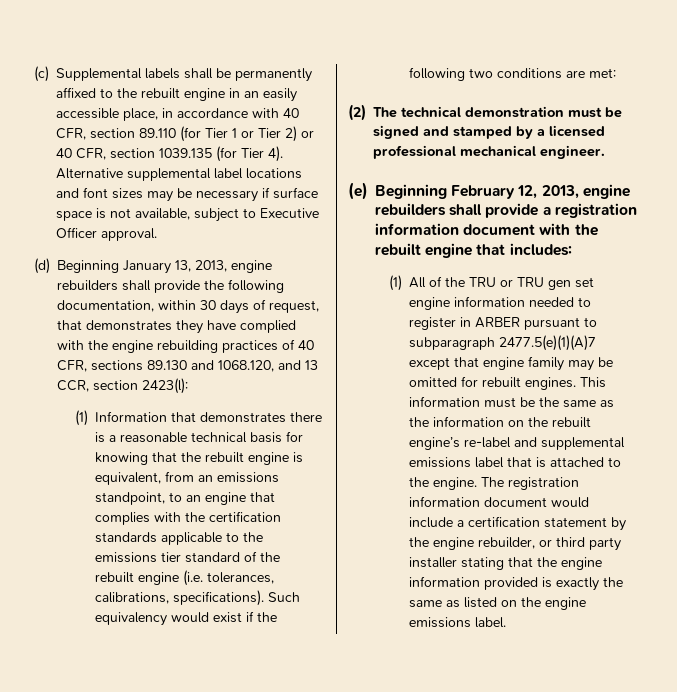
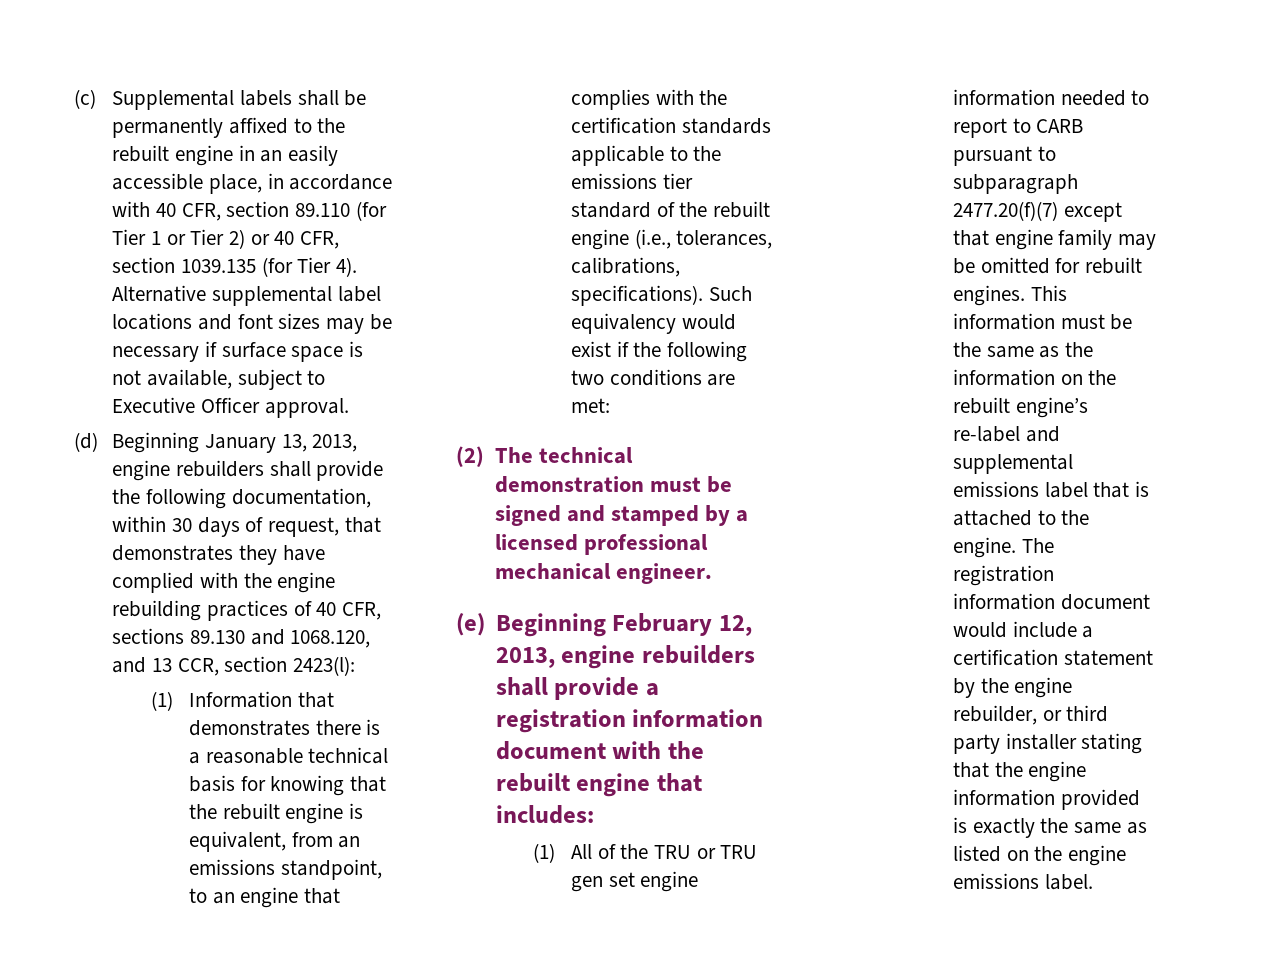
[183,570,204,586] (i.e. -> [634,229,671,249] (i.e.,
[409,317,521,330] register in ARBER -> [953,118,1084,138] report to CARB
[499,335,597,351] 2477.5(e)(1)(A)7 -> [953,201,1059,221] 2477.20(f)(7)

